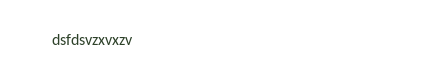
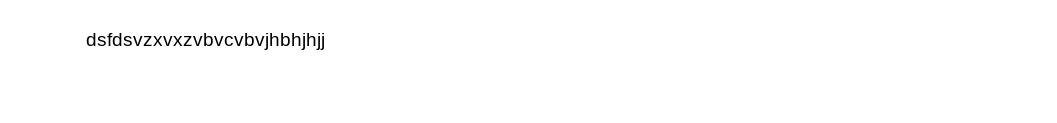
[52,34,133,45] dsfdsvzxvxzv -> [86,33,325,50] dsfdsvzxvxzvbvcvbvjhbhjhjj

